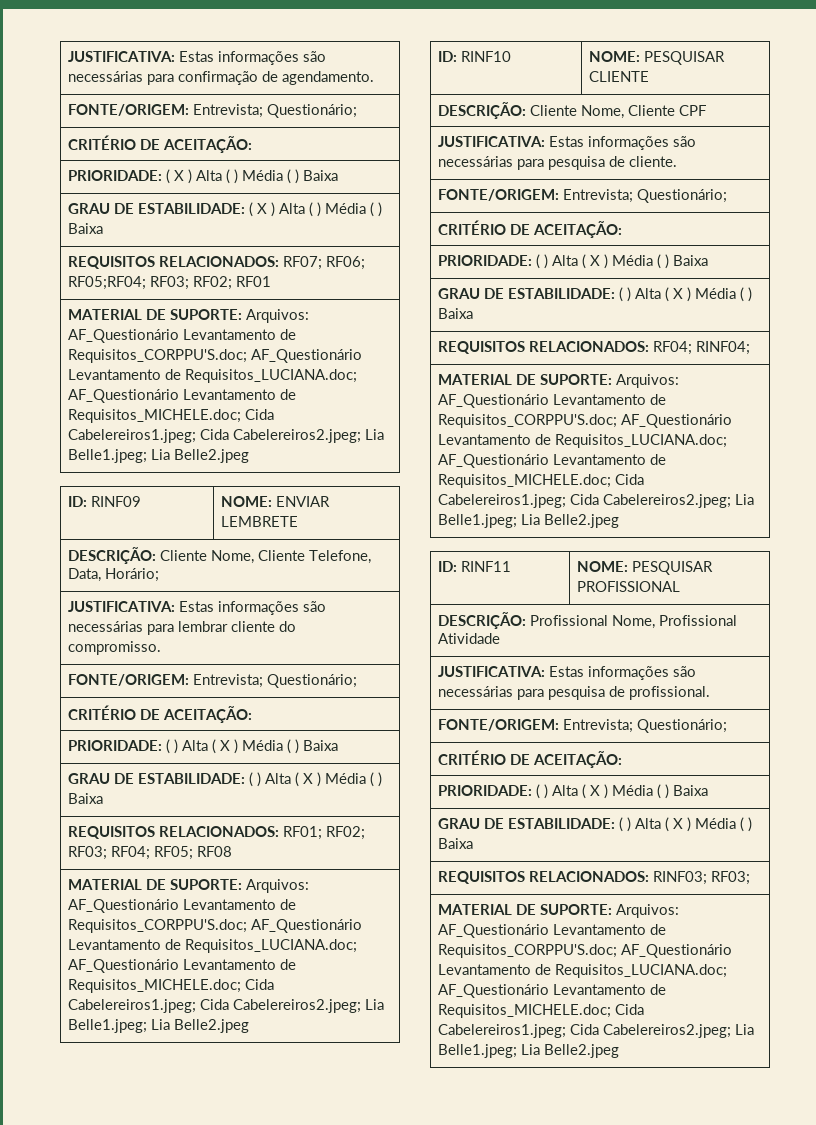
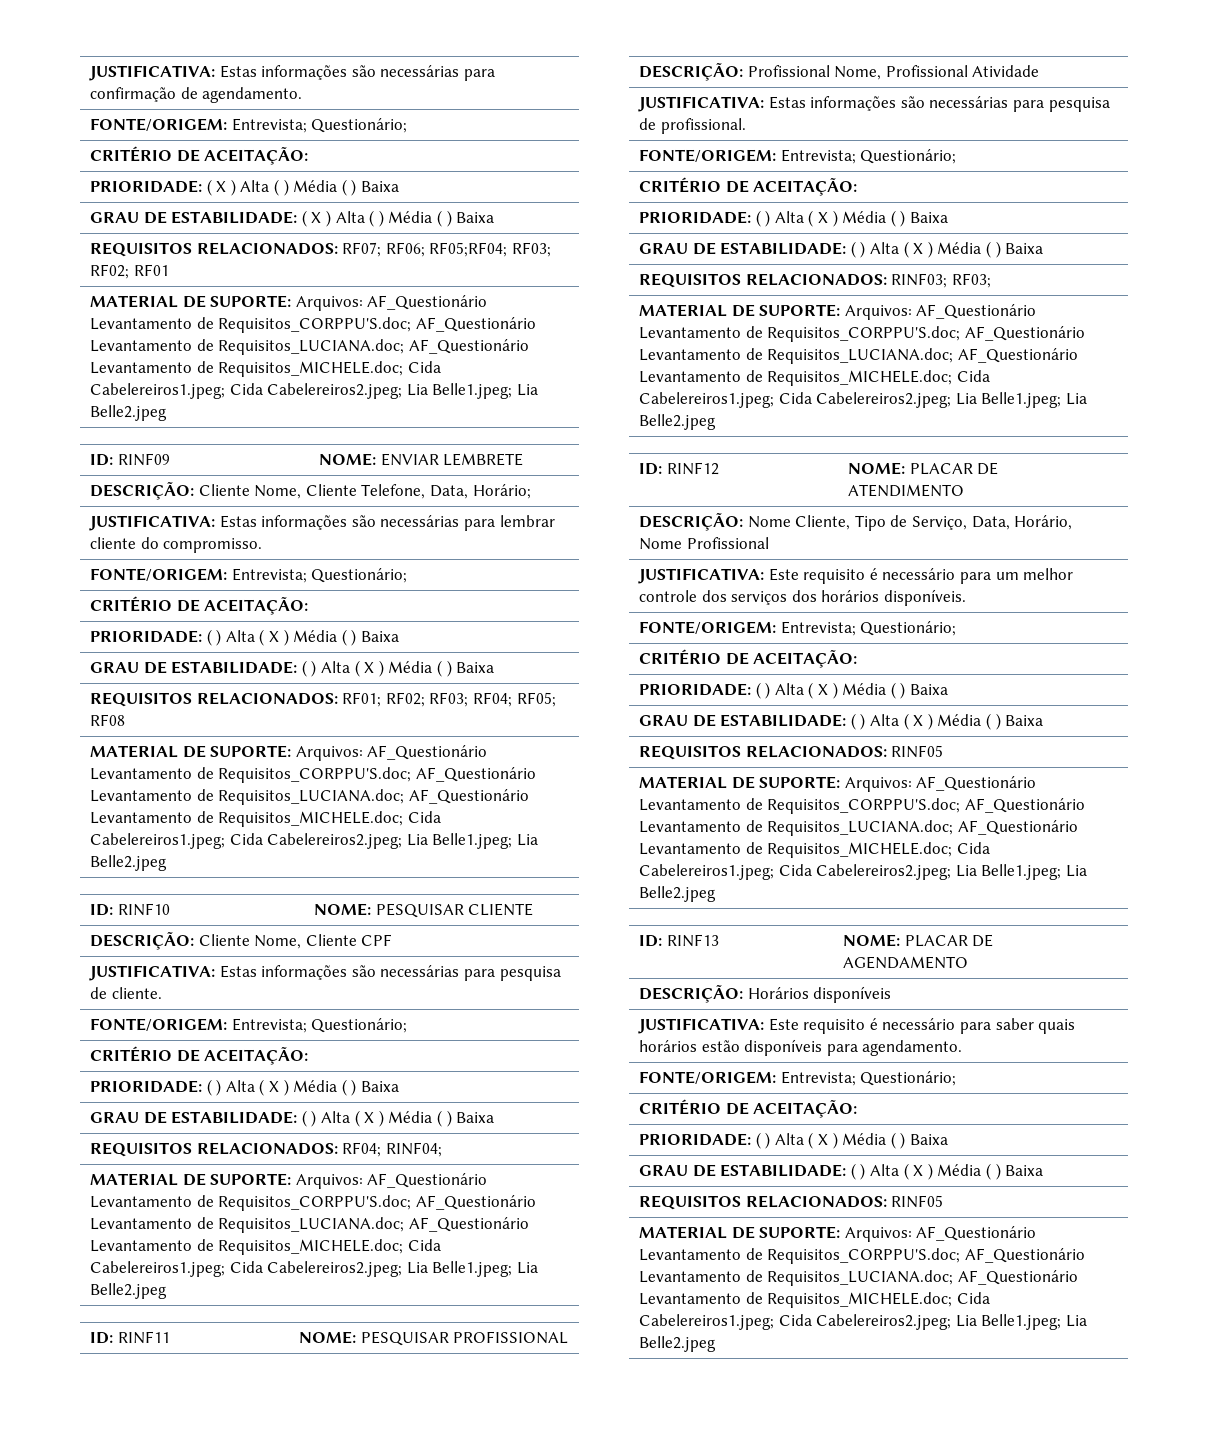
(620, 1051) none -> [639,462,719,475] [848,462,999,475] [848,484,965,497] [639,513,1073,531] [639,537,769,550] [638,568,1074,584] [639,589,967,606] [639,621,957,636] [639,649,858,668] [639,682,948,699] [639,713,1044,730] [639,745,944,760] [639,776,1037,792] [639,798,1085,814] [639,820,1078,836] [639,842,990,858] [639,864,1088,880] [639,886,717,902] [639,934,719,947] [843,934,994,947] [843,956,969,969] [639,985,892,1003] [638,1018,1076,1034] [639,1039,963,1056] [639,1071,957,1086] [639,1099,858,1118] [639,1132,948,1149] [639,1163,1044,1180] [639,1195,944,1210] [639,1226,1037,1242] [639,1248,1085,1264] [639,1270,1078,1286] [639,1292,990,1308] [639,1314,1088,1330] [639,1336,717,1352] // ID: RINF12 | NOME: PLACAR DE ATENDIMENTO // DESCRIÇÃO: Nome Cliente, Tipo de Serviço, Data, Horário, Nome Profissional // JUSTIFICATIVA: Este requisito é necessário para um melhor controle dos serviços dos horários disponíveis. // FONTE/ORIGEM: Entrevista; Questionário; // CRITÉRIO DE ACEITAÇÃO: // PRIORIDADE: ( ) Alta ( X ) Média ( ) Baixa // GRAU DE ESTABILIDADE: ( ) Alta ( X ) Média ( ) Baixa // REQUISITOS RELACIONADOS: RINF05 // MATERIAL DE SUPORTE: Arquivos: AF_Questionário Levantamento de Requisitos_CORPPU'S.doc; AF_Questionário Levantamento de Requisitos_LUCIANA.doc; AF_Questionário Levantamento de Requisitos_MICHELE.doc; Cida Cabelereiros1.jpeg; Cida Cabelereiros2.jpeg; Lia Belle1.jpeg; Lia Belle2.jpeg // ID: RINF13 | NOME: PLACAR DE AGENDAMENTO // DESCRIÇÃO: Horários disponíveis // JUSTIFICATIVA: Este requisito é necessário para saber quais horários estão disponíveis para agendamento. // FONTE/ORIGEM: Entrevista; Questionário; // CRITÉRIO DE ACEITAÇÃO: // PRIORIDADE: ( ) Alta ( X ) Média ( ) Baixa // GRAU DE ESTABILIDADE: ( ) Alta ( X ) Média ( ) Baixa // REQUISITOS RELACIONADOS: RINF05 // MATERIAL DE SUPORTE: Arquivos: AF_Questionário Levantamento de Requisitos_CORPPU'S.doc; AF_Questionário Levantamento de Requisitos_LUCIANA.doc; AF_Questionário Levantamento de Requisitos_MICHELE.doc; Cida Cabelereiros1.jpeg; Cida Cabelereiros2.jpeg; Lia Belle1.jpeg; Lia Belle2.jpeg

